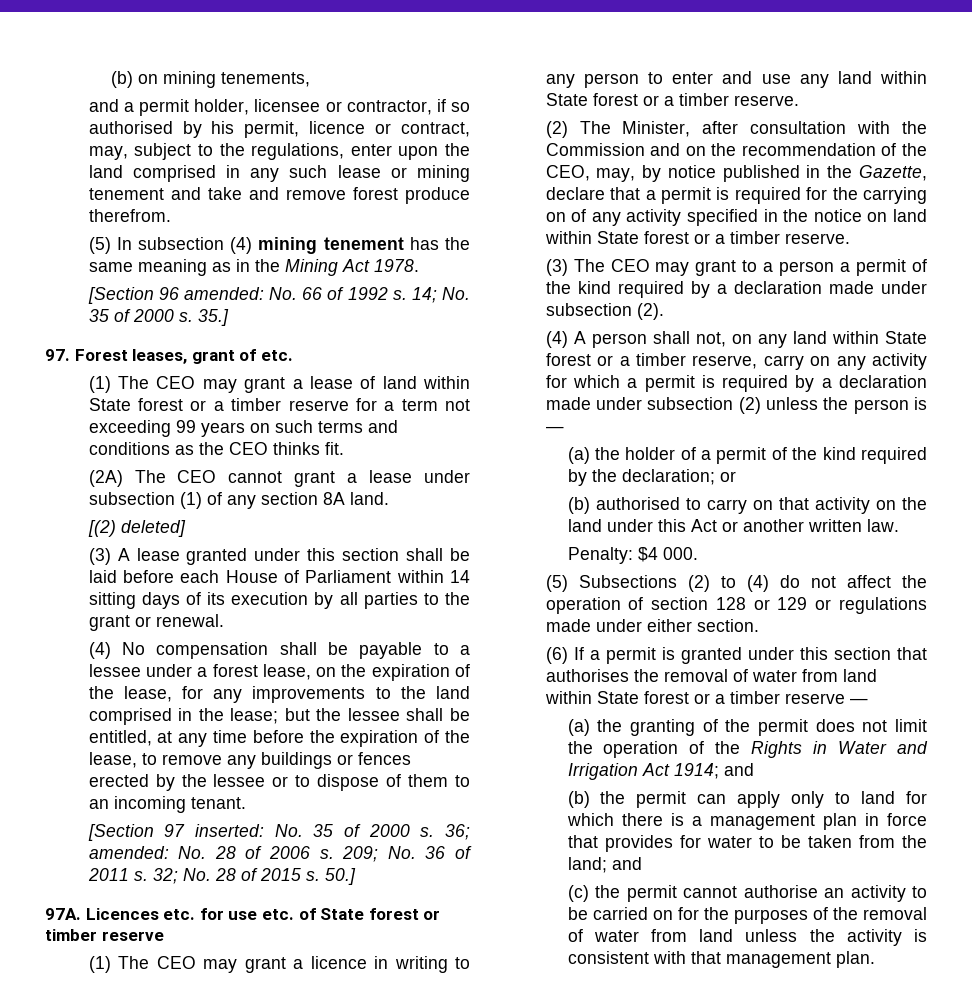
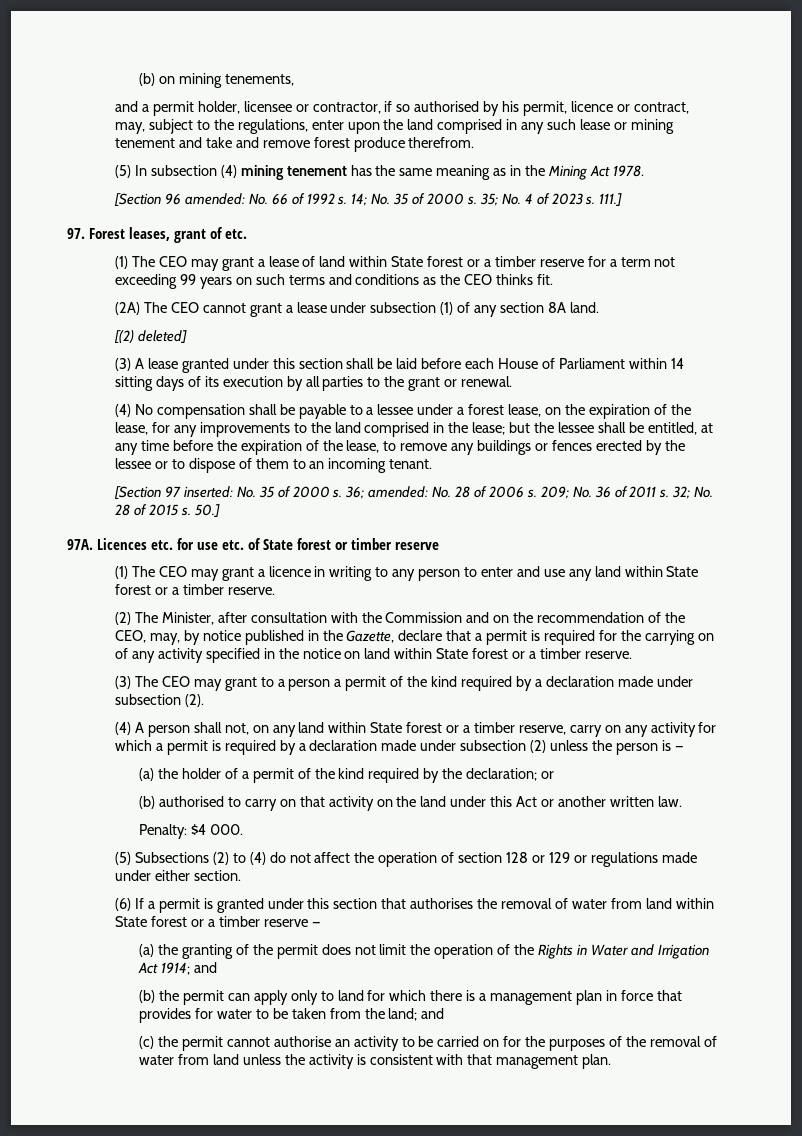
[197,309,229,326] 35.] -> [479,193,623,206] 35; No. 4 of 2023 s. 111.]

